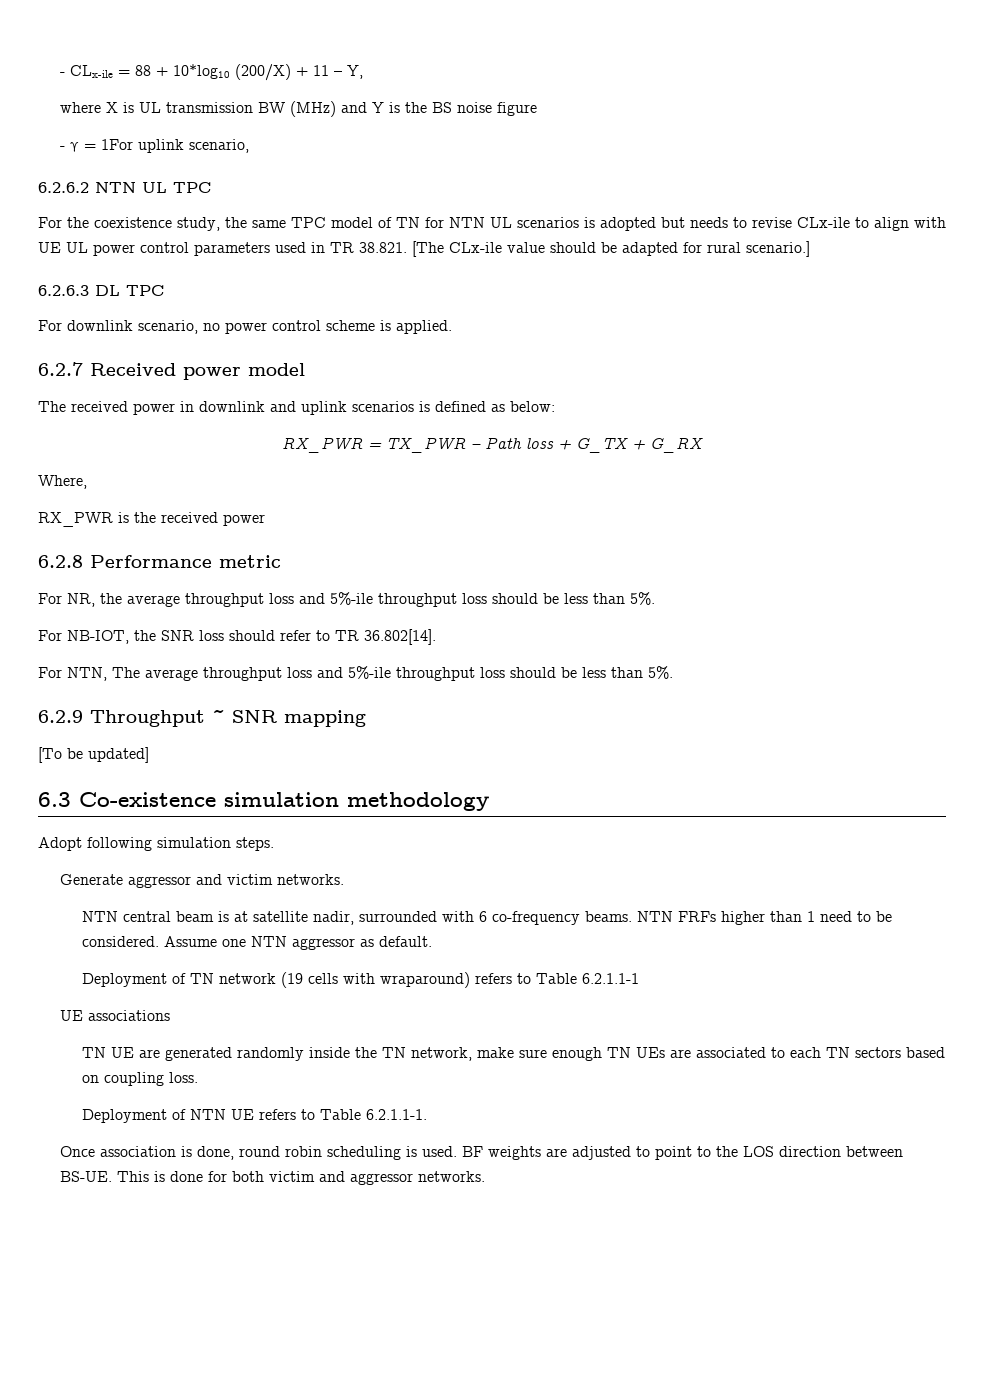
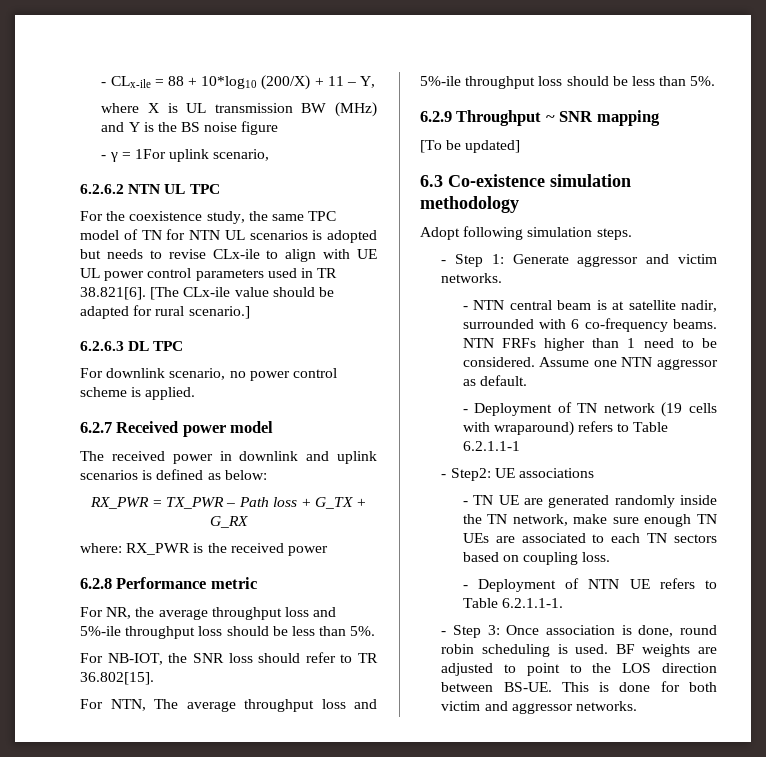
[359,242,407,253] 38.821. -> [80,287,146,300] 38.821[6].
[38,475,87,489] Where, // -> [80,543,122,553] where:
[364,629,436,645] 36.802[14]. -> [80,672,154,685] 36.802[15].
(274, 844) none -> [441,254,504,267] - Step 1:
(345, 879) none -> [462,306,468,310] -
(433, 941) none -> [462,409,468,413] -
(640, 978) none -> [441,468,491,481] - Step2:
(171, 1015) none -> [462,501,468,505] -
(199, 1077) none -> [462,585,468,589] -
(428, 1114) none -> [441,625,500,638] - Step 3:

